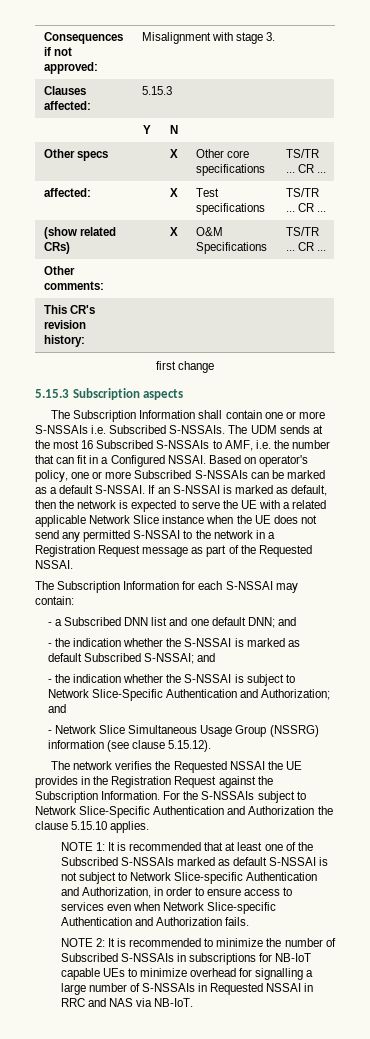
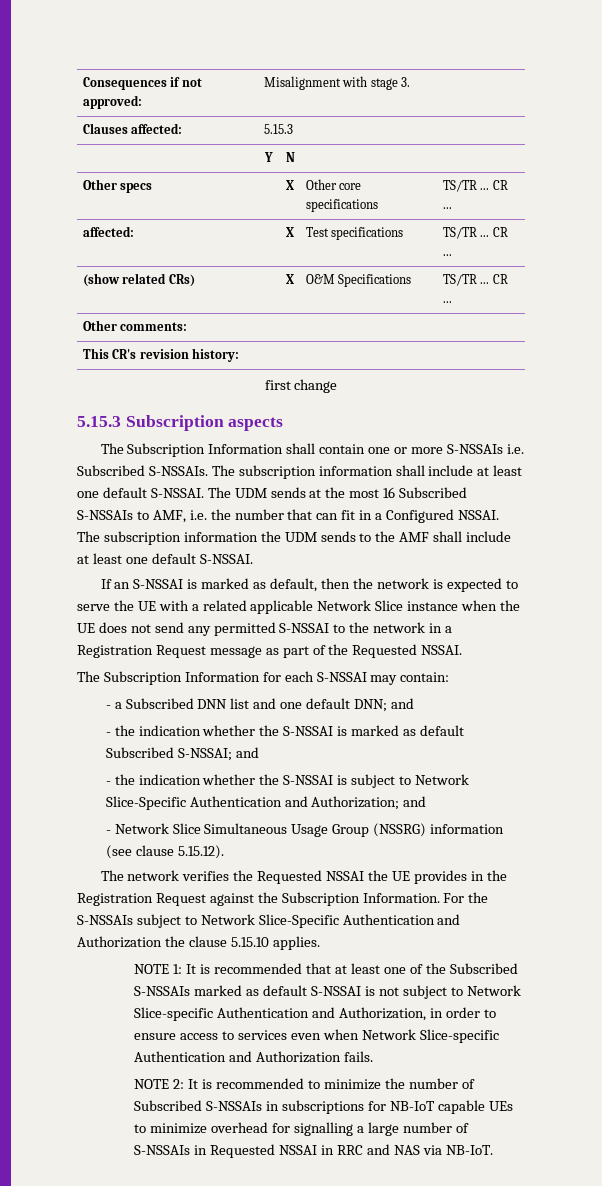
(248, 429) none -> [238,465,523,479] [77,487,231,498] subscription information shall include at least one default S-NSSAI. The
[208,455,308,467] [35,470,325,482] [35,485,146,494] Based on operator's policy, one or more Subscribed S-NSSAIs can be marked as a default S-NSSAI. -> [77,531,512,545] [77,553,253,564] The subscription information the UDM sends to the AMF shall include at least one default S-NSSAI. //

